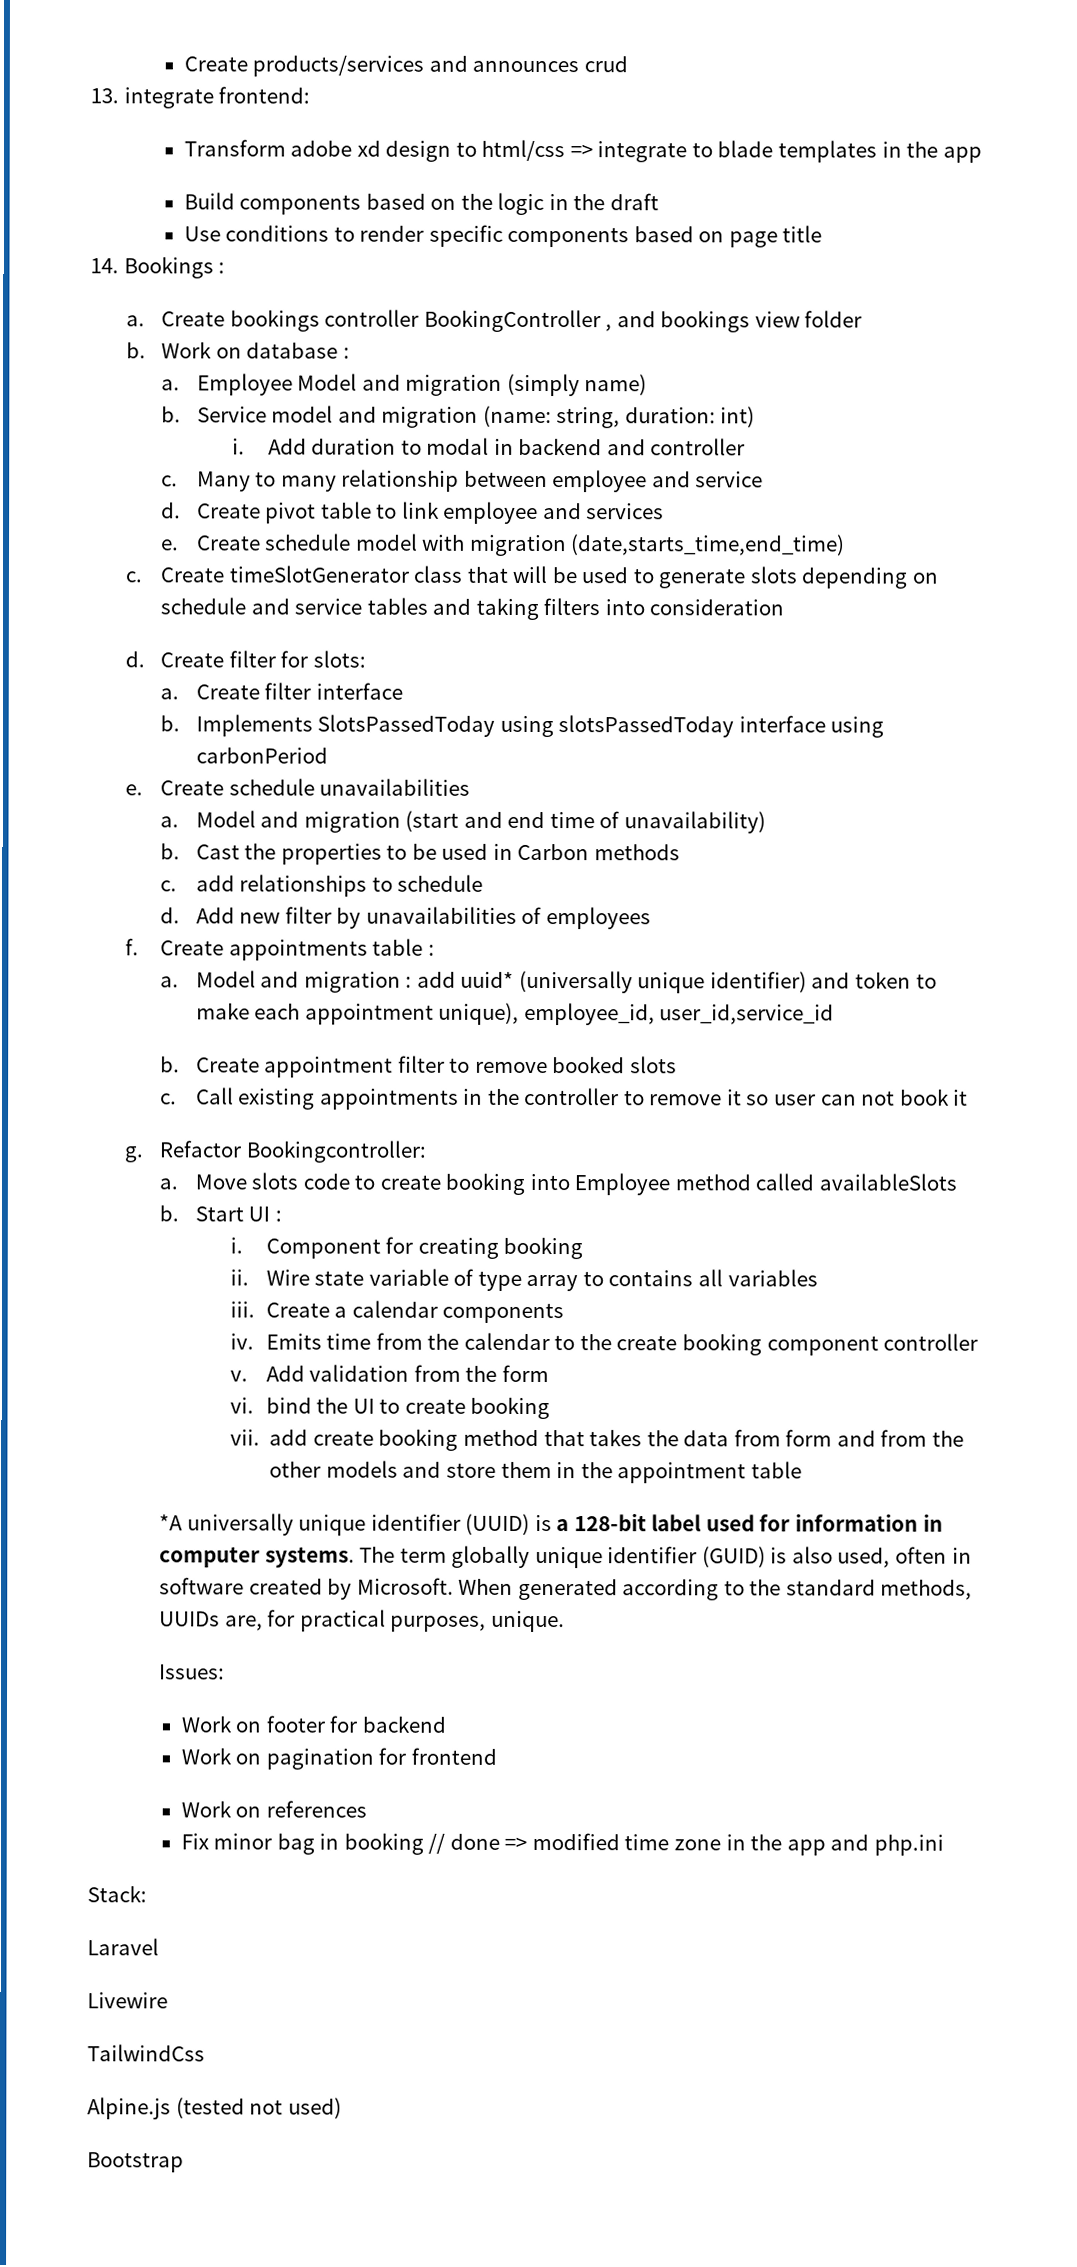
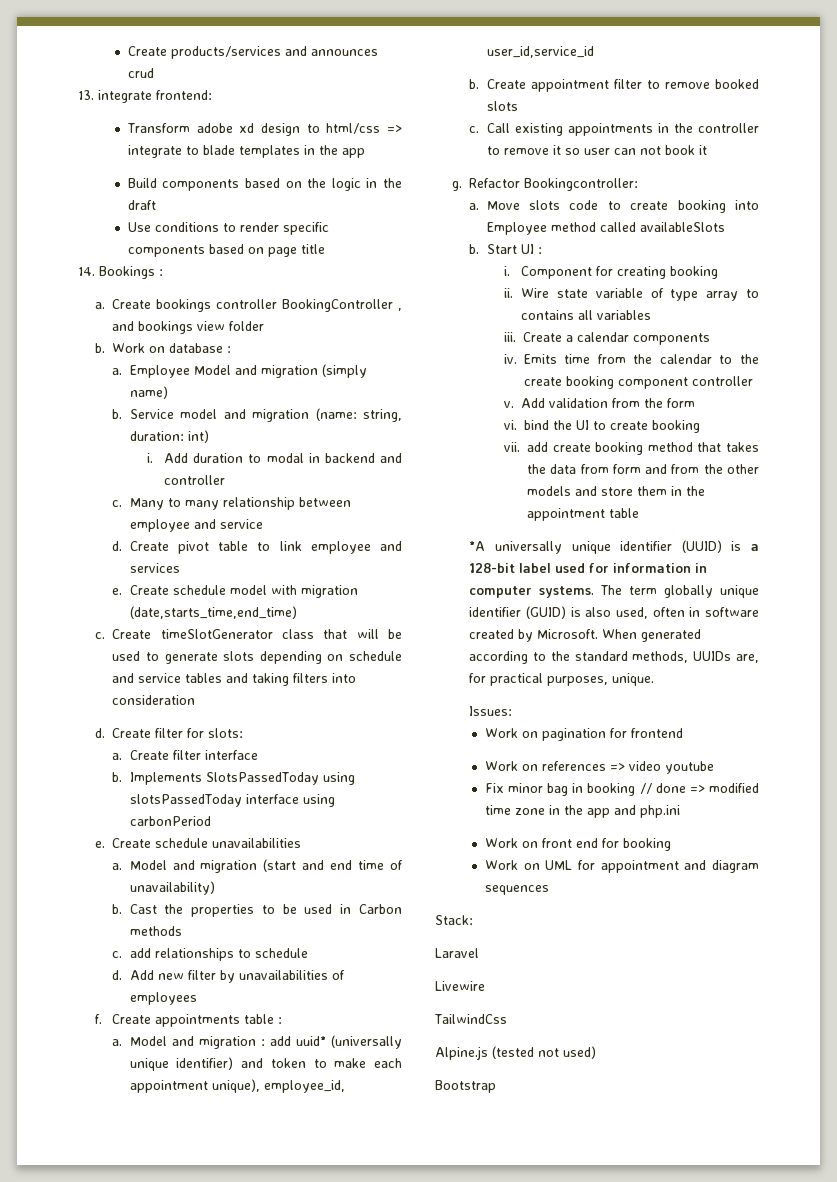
[180,1715,446,1733] // Work on footer for backend -> (513, 711) none
(367, 1809) none -> [609,761,714,774] => video youtube
(944, 1845) none -> [484,838,671,851] [484,860,759,873] [484,885,549,895] // Work on front end for booking // Work on UML for appointment and diagram sequences

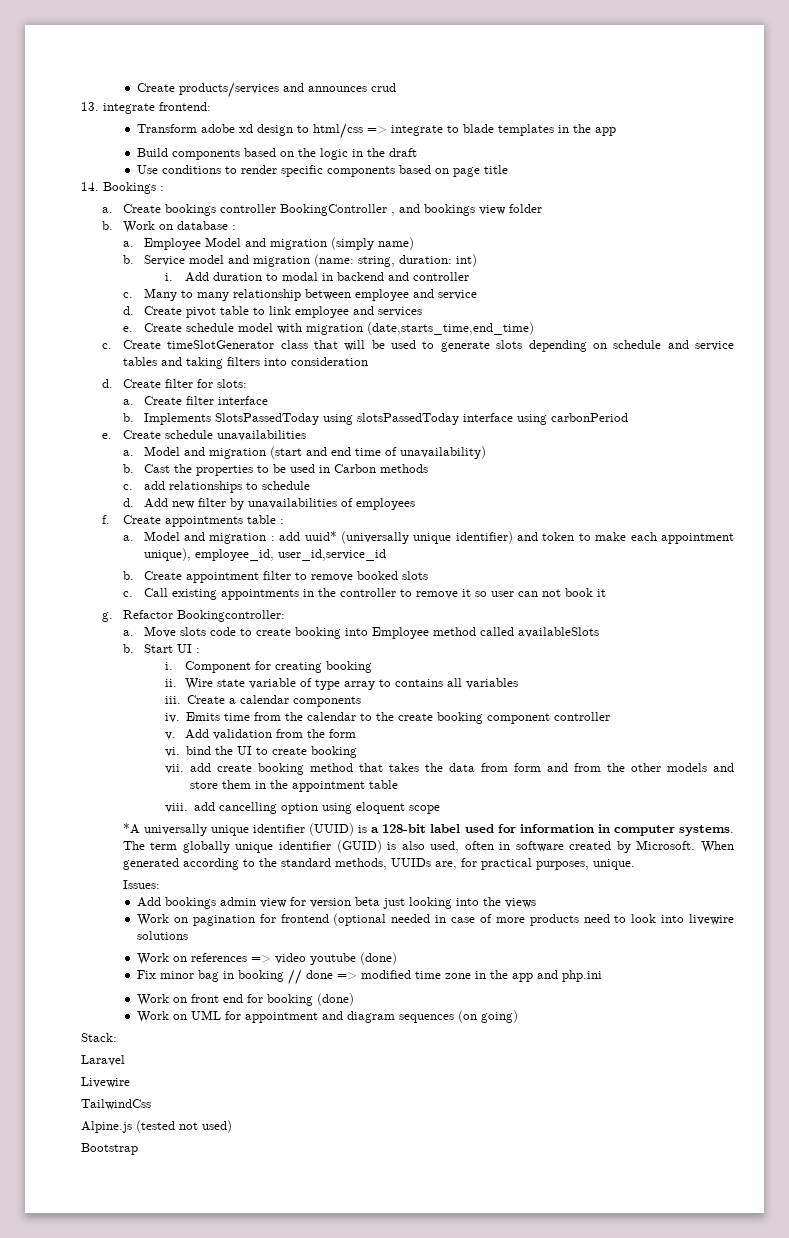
(639, 513) none -> [164,802,441,814] // viii. add cancelling option using eloquent scope
(513, 711) none -> [137,897,537,909] // Add bookings admin view for version beta just looking into the views
(683, 733) none -> [333,913,734,926] [137,931,189,940] (optional needed in case of more products need to look into livewire solutions
(714, 767) none -> [360,952,398,965] (done)
(671, 844) none -> [317,993,355,1006] (done)
(549, 890) none -> [458,1010,519,1023] (on going)

